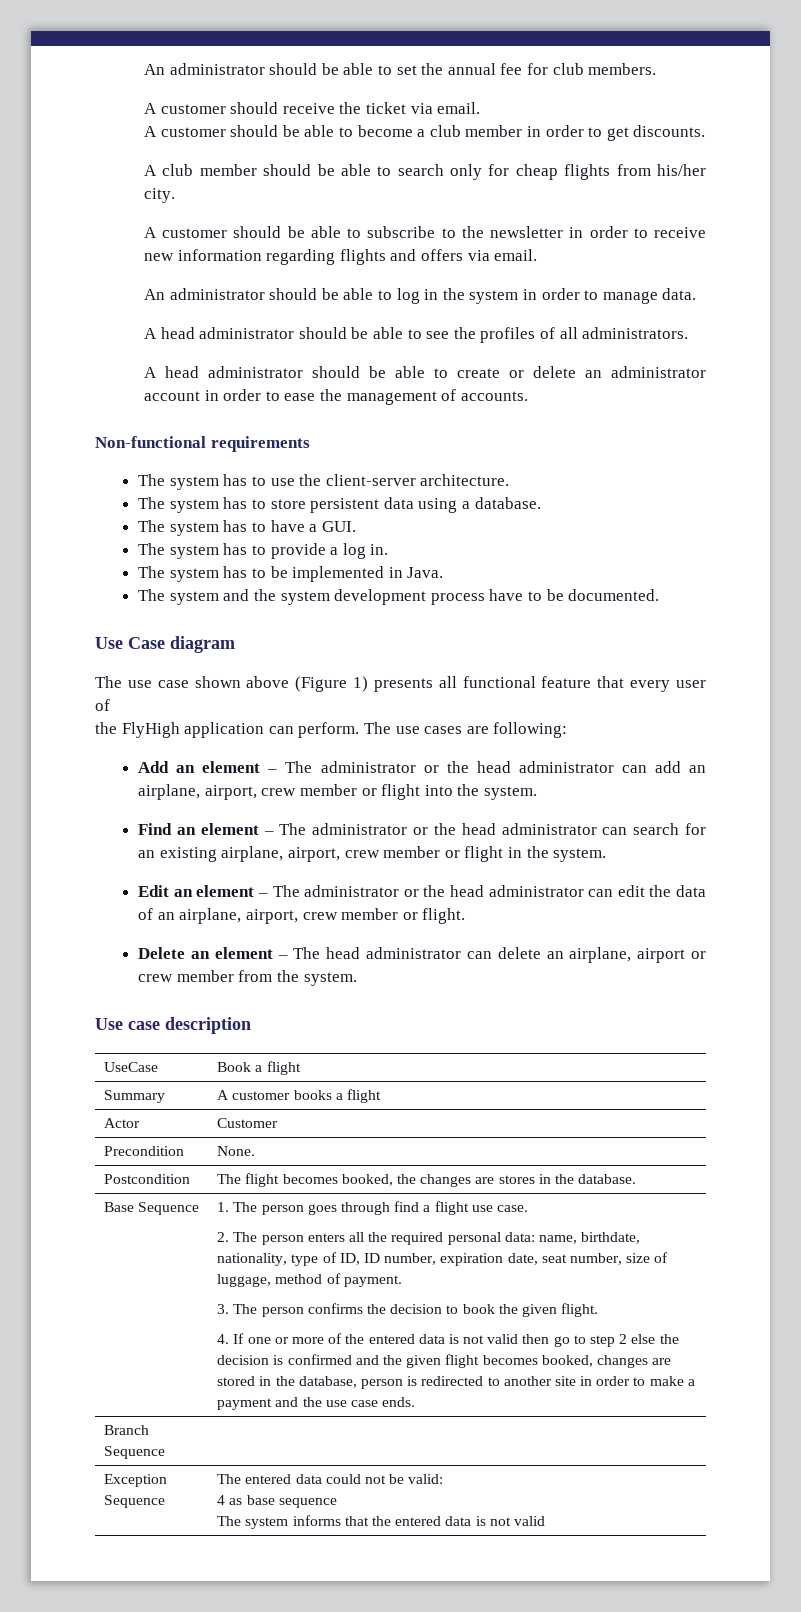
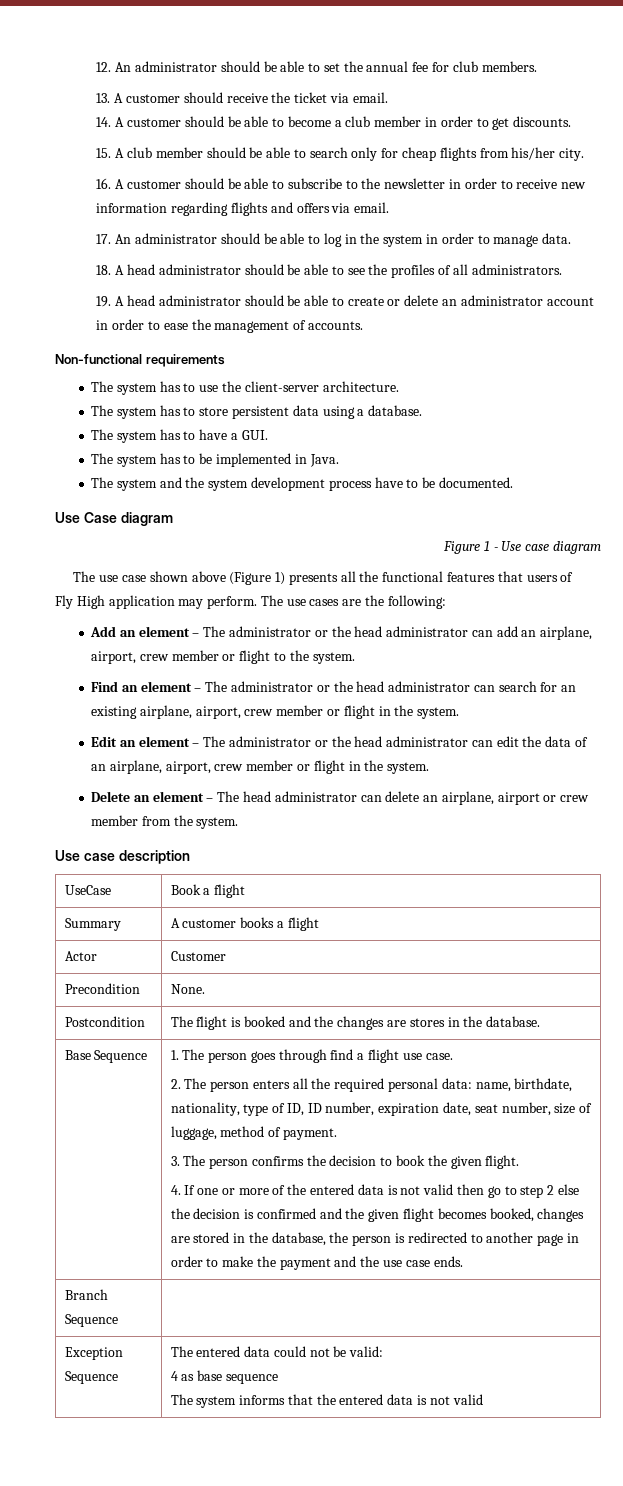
(144, 69) none -> [96,62,112,72] 12.
(657, 69) none -> [96,93,111,103] 13.
(481, 108) none -> [96,117,112,127] 14.
(706, 131) none -> [96,148,112,158] 15.
(176, 195) none -> [96,178,112,189] 16.
(538, 255) none -> [96,234,112,244] 17.
(697, 294) none -> [96,265,112,275] 18.
(689, 333) none -> [96,296,112,307] 19.
[138,543,389,559] // The system has to provide a log in. -> (268, 435) none
(235, 644) none -> [443,541,601,554] // Figure 1 - Use case diagram
[462,676,706,692] [95,699,110,711] [95,722,294,738] functional feature that every user of // the FlyHigh application can -> [359,571,574,582] [55,595,204,609] the functional features that users of // Fly High application may
(489, 730) none -> [365,595,385,606] the
[424,785,453,796] into -> [274,652,287,661] to
[422,908,466,924] flight. -> [313,760,430,774] flight in the system.
[282,1174,393,1186] becomes booked, -> [231,1016,311,1027] is booked and
(357, 1382) none -> [329,1232,349,1243] the
[554,1376,576,1386] site -> [537,1234,564,1246] page
[687,1379,695,1386] a -> [256,1256,276,1267] the

